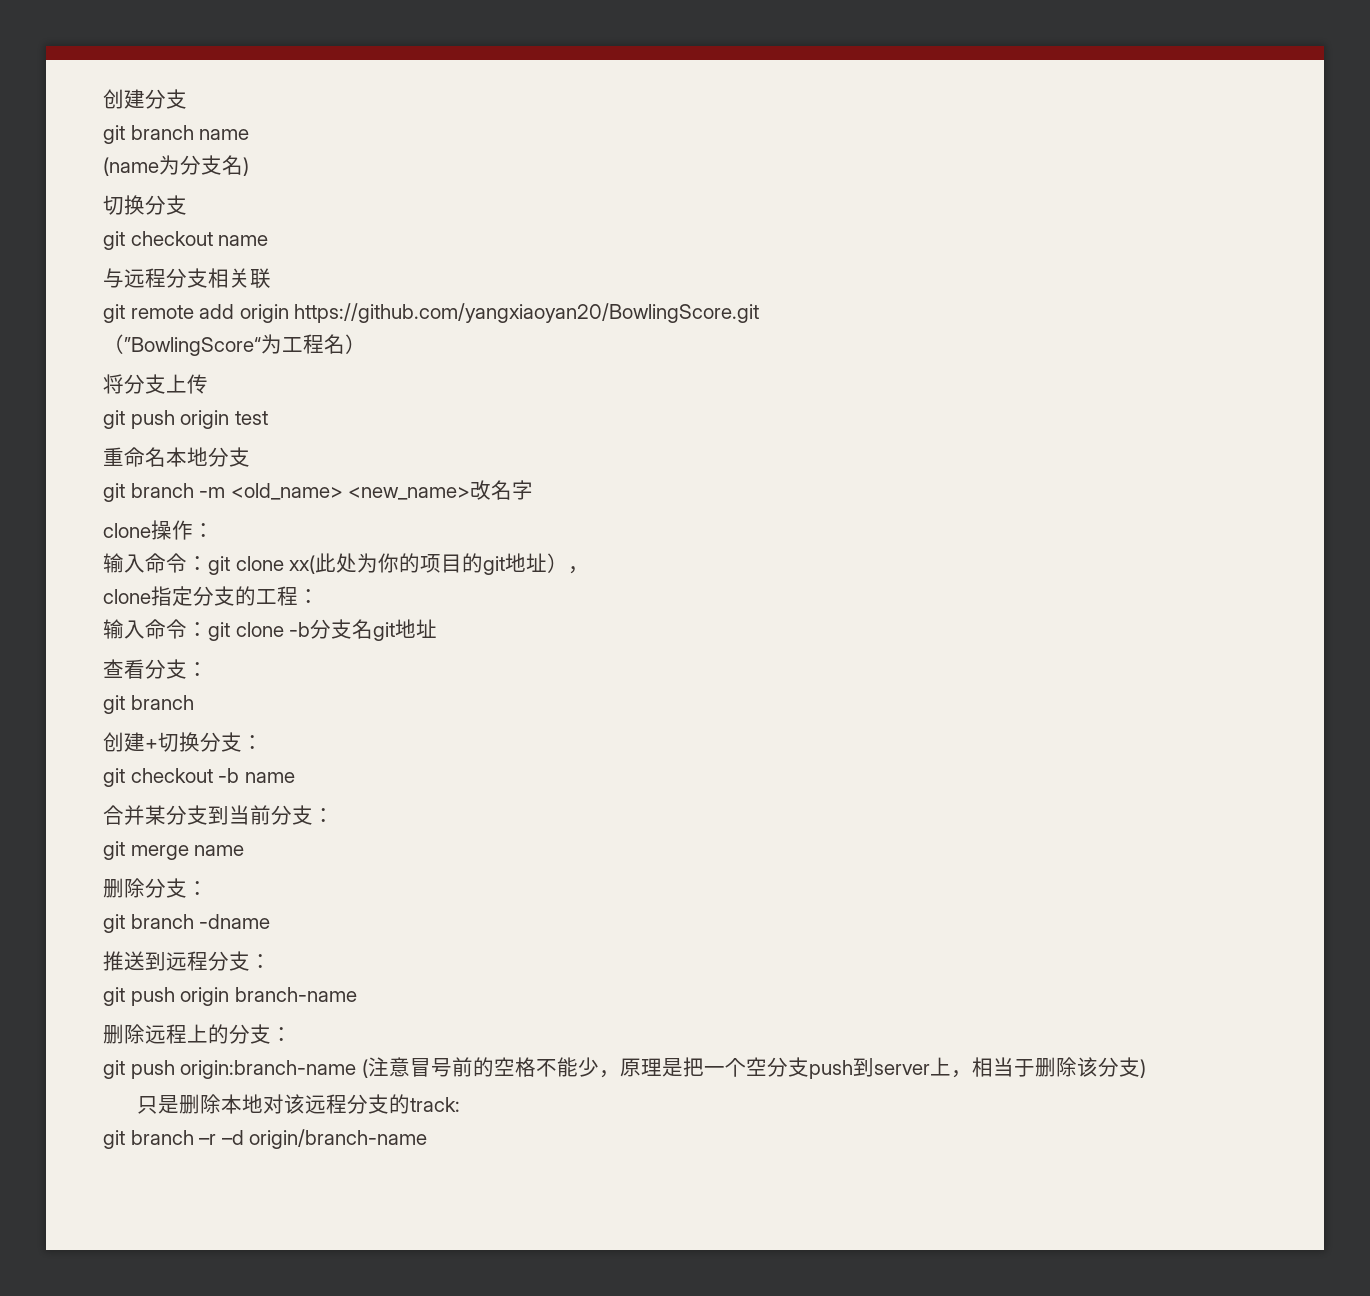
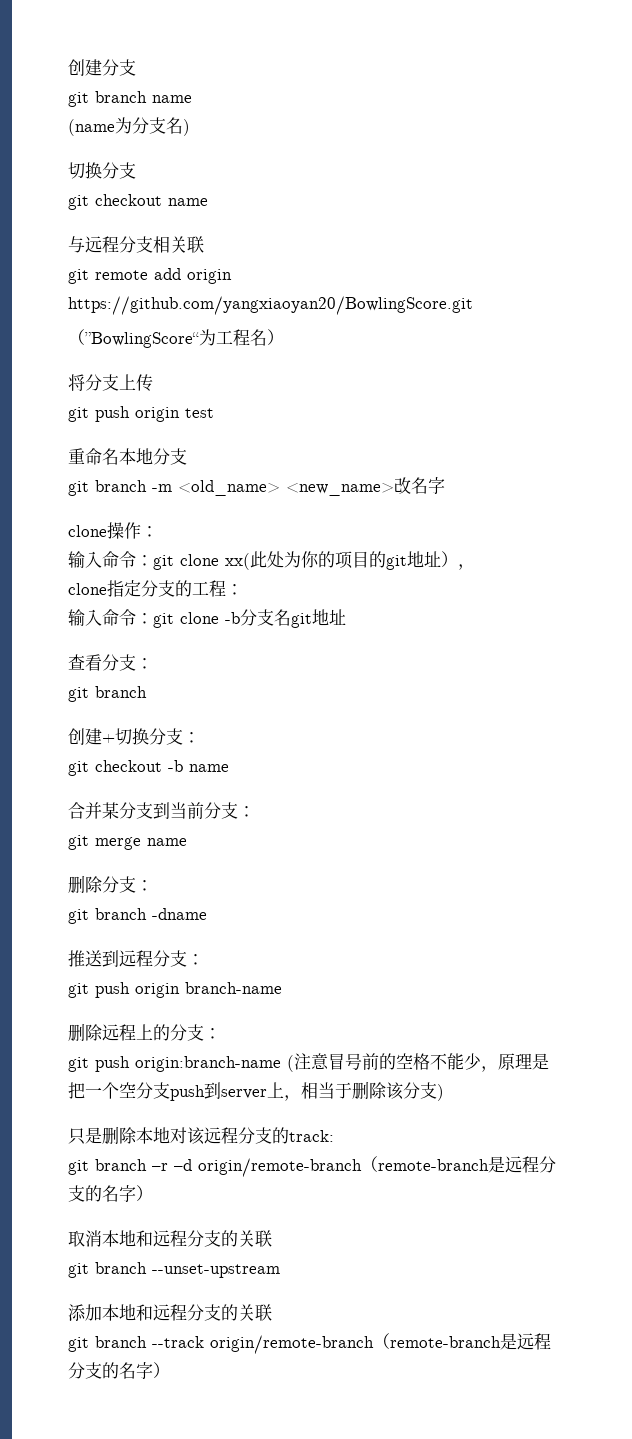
[249,1129,428,1149] origin/branch-name -> [198,1156,556,1177] [68,1185,153,1202] [68,1230,272,1247] [68,1262,280,1278] [68,1304,272,1321] [68,1333,551,1354] [68,1362,170,1379] origin/remote-branch（remote-branch是远程分支的名字） // 取消本地和远程分支的关联 // git branch --unset-upstream // 添加本地和远程分支的关联 // git branch --track origin/remote-branch（remote-branch是远程分支的名字）

